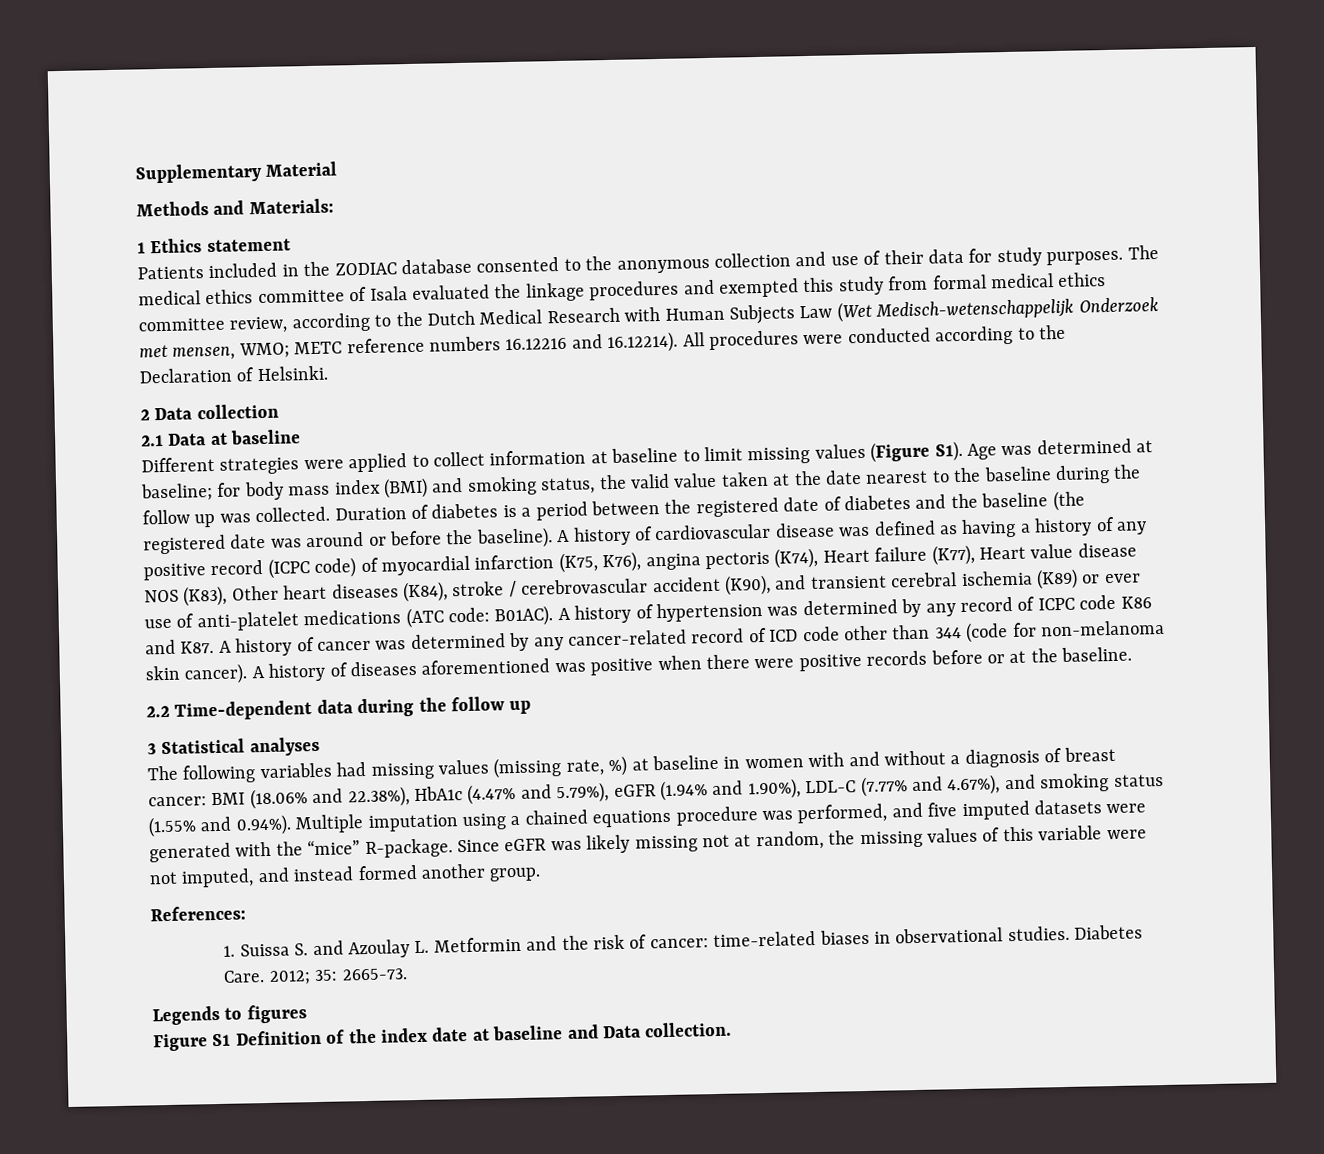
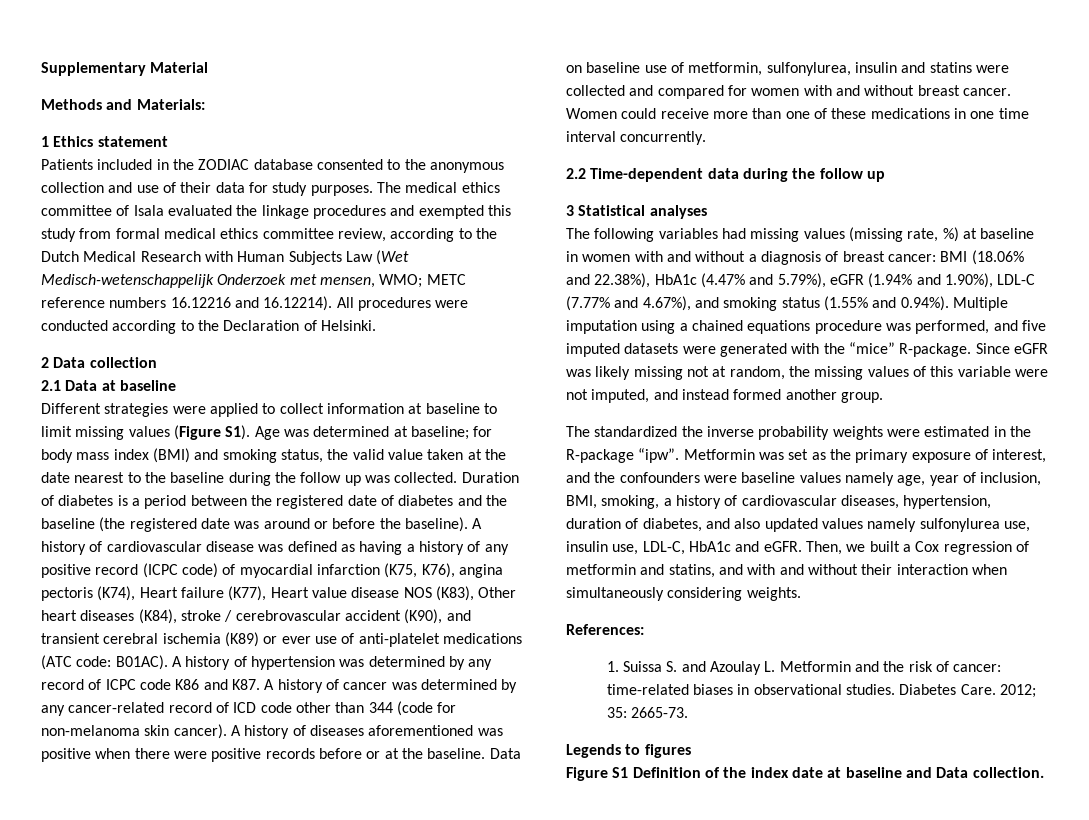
(1133, 654) none -> [489,748,521,759] [566,62,1009,76] [566,85,1011,99] [566,108,1029,119] [566,131,707,145] Data on baseline use of metformin, sulfonylurea, insulin and statins were collected and compared for women with and without breast cancer. Women could receive more than one of these medications in one time interval concurrently.
(542, 874) none -> [566,426,1031,440] [566,448,1047,463] [566,472,1042,486] [566,495,992,509] [566,518,1030,532] [566,541,1029,555] [566,564,1007,578] [566,587,801,601] // The standardized the inverse probability weights were estimated in the R-package “ipw”. Metformin was set as the primary exposure of interest, and the confounders were baseline values namely age, year of inclusion, BMI, smoking, a history of cardiovascular diseases, hypertension, duration of diabetes, and also updated values namely sulfonylurea use, insulin use, LDL-C, HbA1c and eGFR. Then, we built a Cox regression of metformin and statins, and with and without their interaction when simultaneously considering weights.

